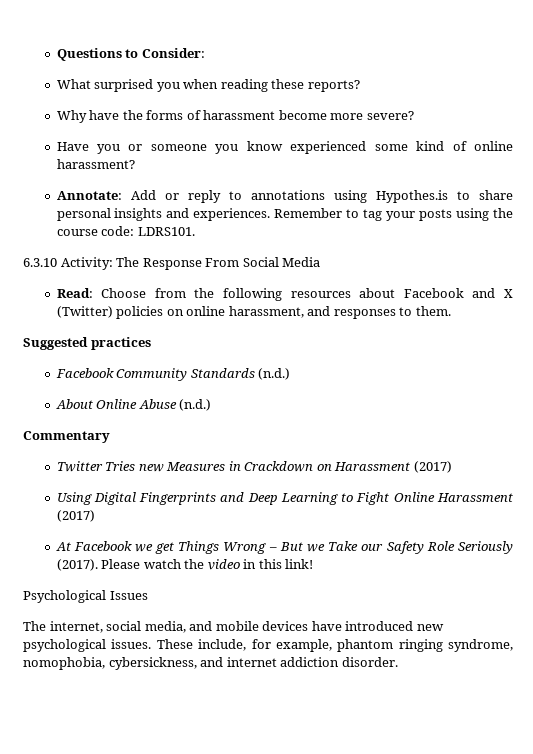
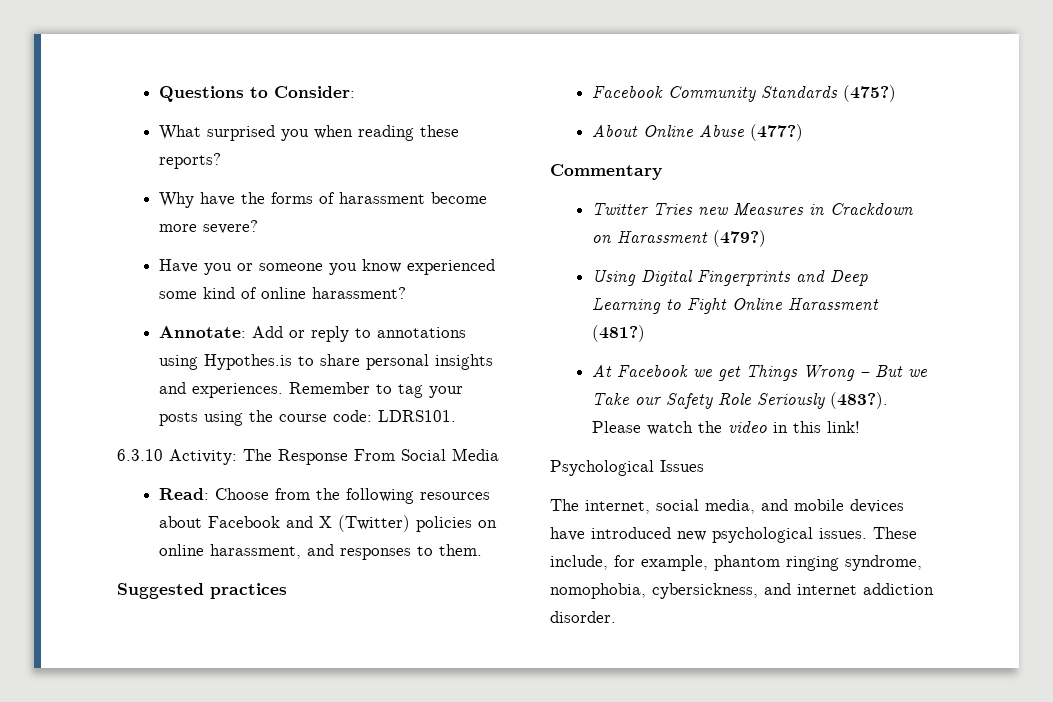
[258,368,291,380] (n.d.) -> [842,85,896,102] (475?)
[179,399,212,411] (n.d.) -> [749,124,803,141] (477?)
[413,461,452,473] (2017) -> [712,230,766,247] (479?)
[56,510,95,522] (2017) -> [591,325,645,342] (481?)
[56,559,98,571] (2017). -> [829,392,888,409] (483?).

